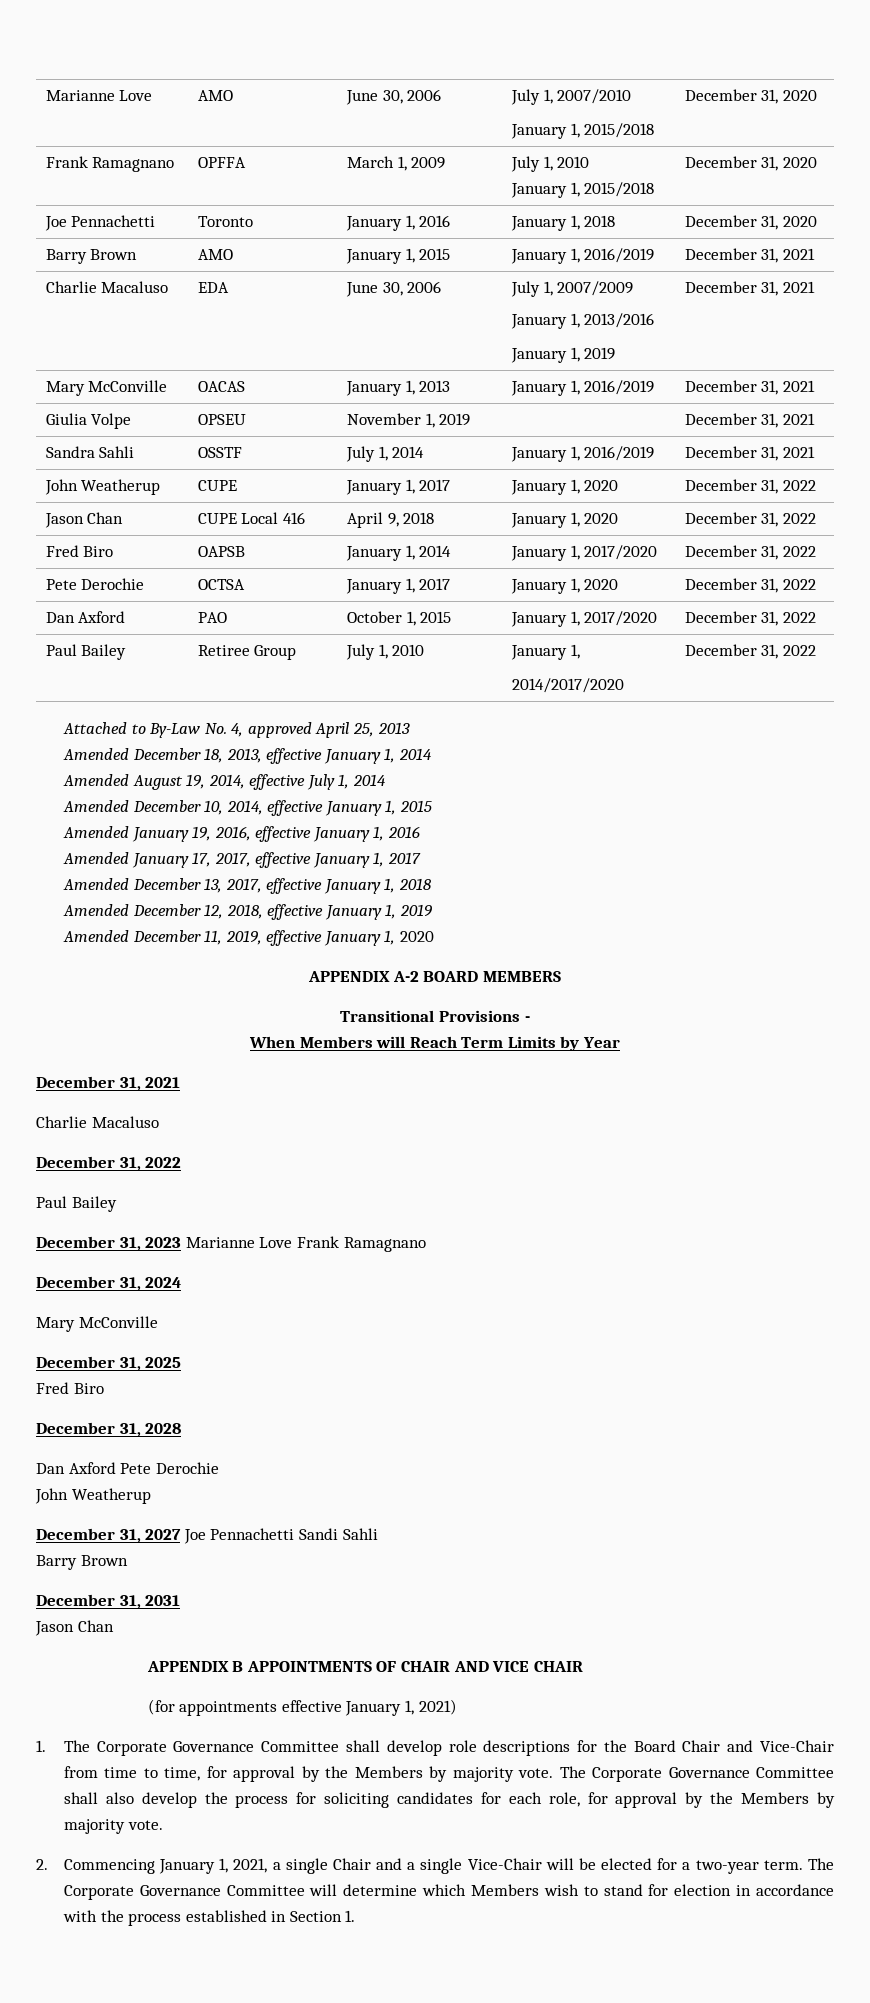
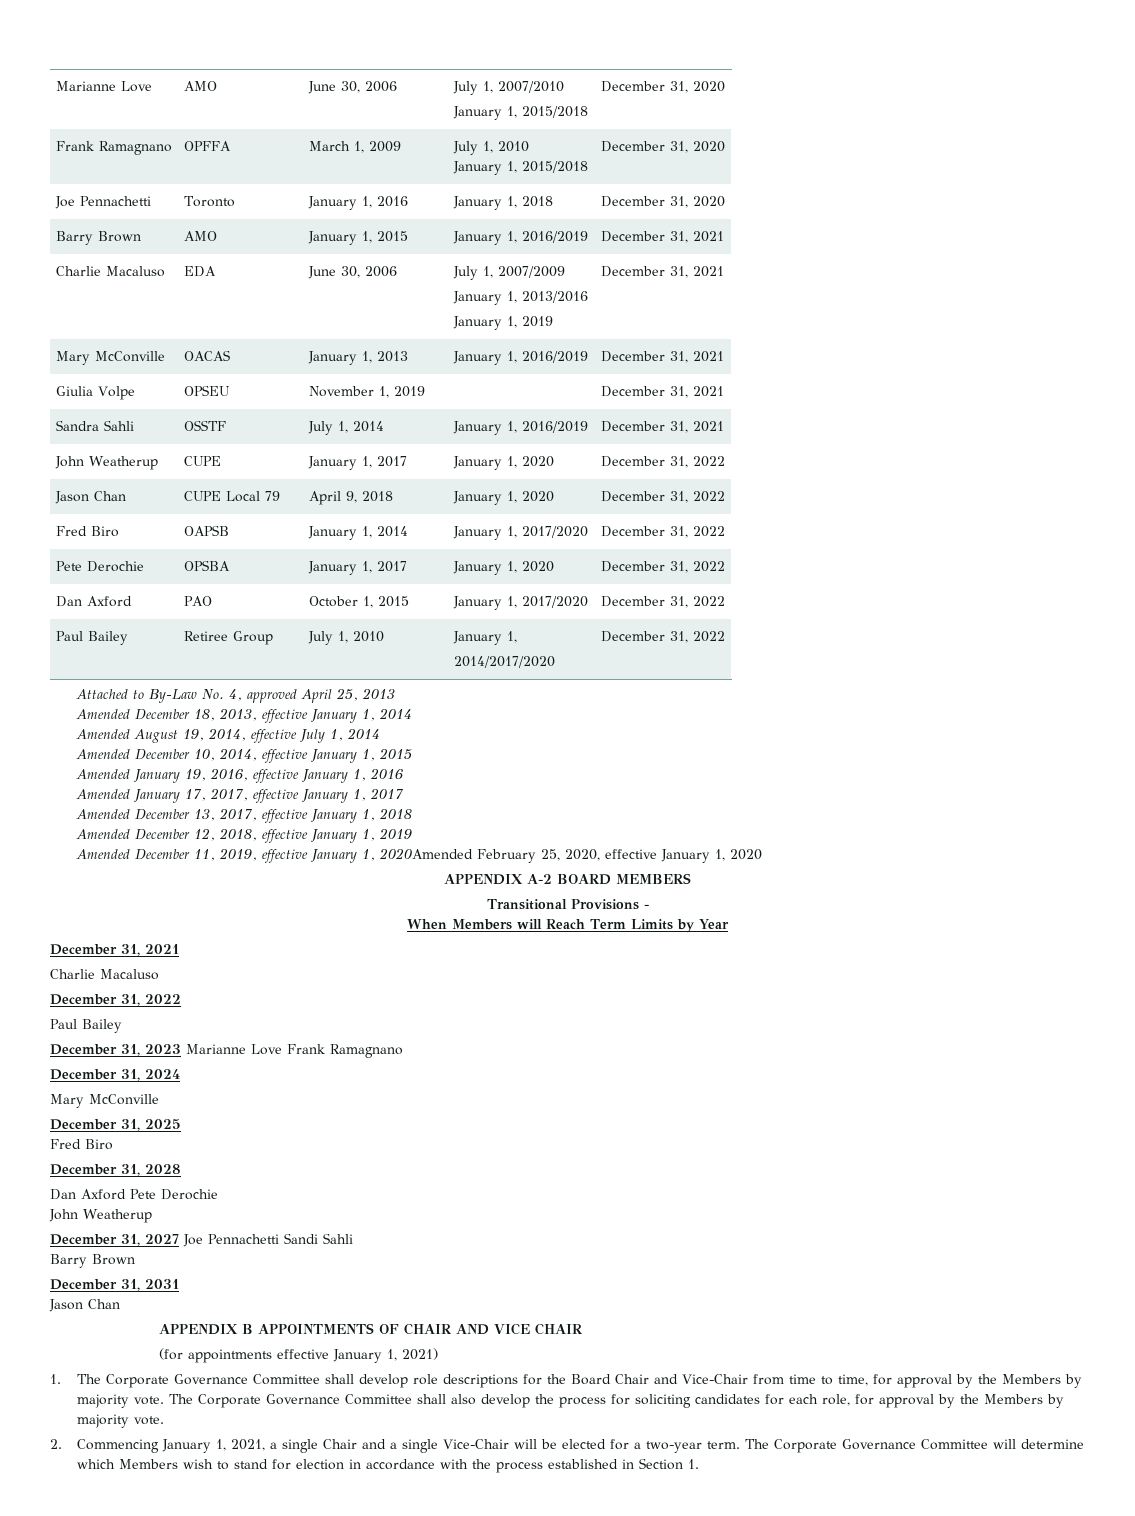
[282,512,305,524] 416 -> [264,491,280,501] 79
[197,579,245,590] OCTSA -> [183,560,230,571] OPSBA
(396, 937) none -> [379,848,726,863] 2020Amended February 25, 2020, effective January 1,

